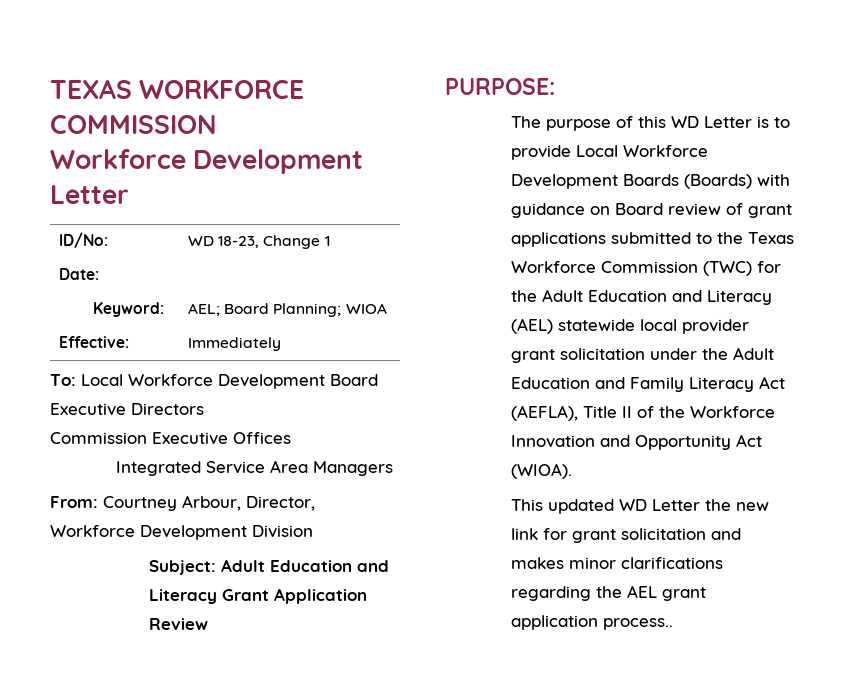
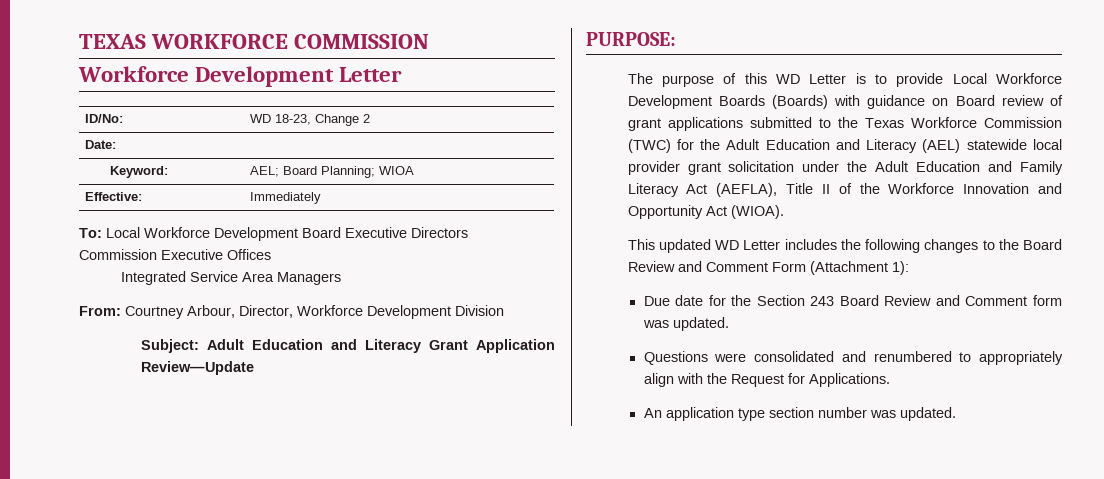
[324,236,330,246] 1 -> [362,114,370,123] 2
[148,618,208,630] Review -> [141,361,255,375] Review—Update
[704,499,769,511] [510,528,741,543] [510,557,723,569] [510,585,706,601] [510,615,673,630] the new link for grant solicitation and makes minor clarifications regarding the AEL grant application process.. -> [784,239,1062,253] [627,261,909,275] [643,295,1062,306] [642,317,729,331] [643,351,1063,365] [643,373,890,387] [643,407,956,421] includes the following changes to the Board Review and Comment Form (Attachment 1): // Due date for the Section 243 Board Review and Comment form was updated. // Questions were consolidated and renumbered to appropriately align with the Request for Applications. // An application type section number was updated.

